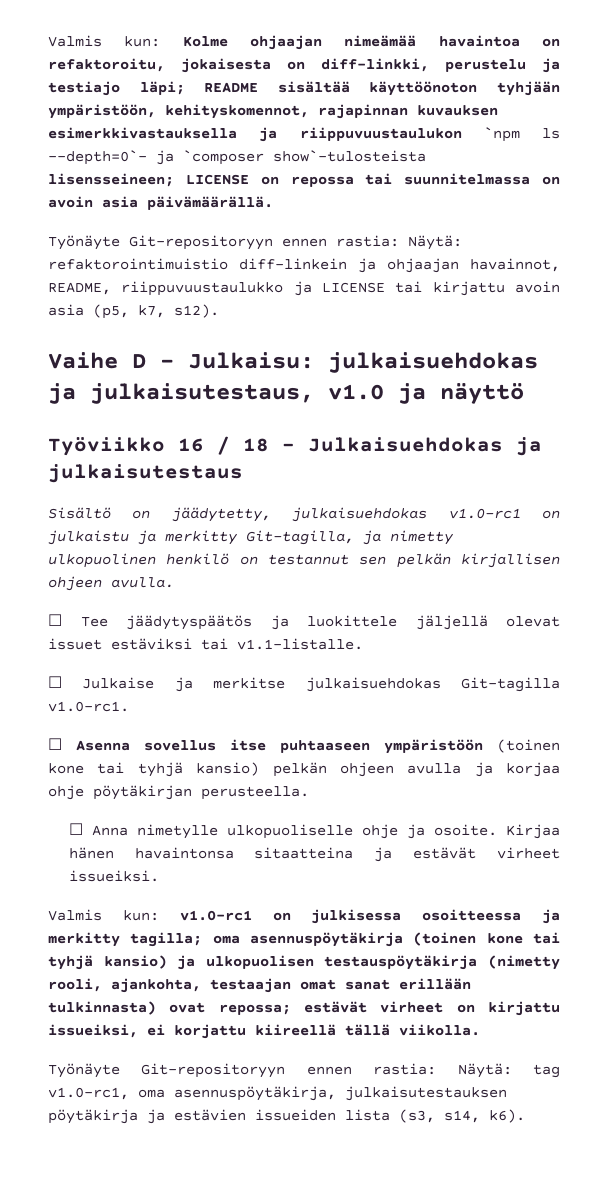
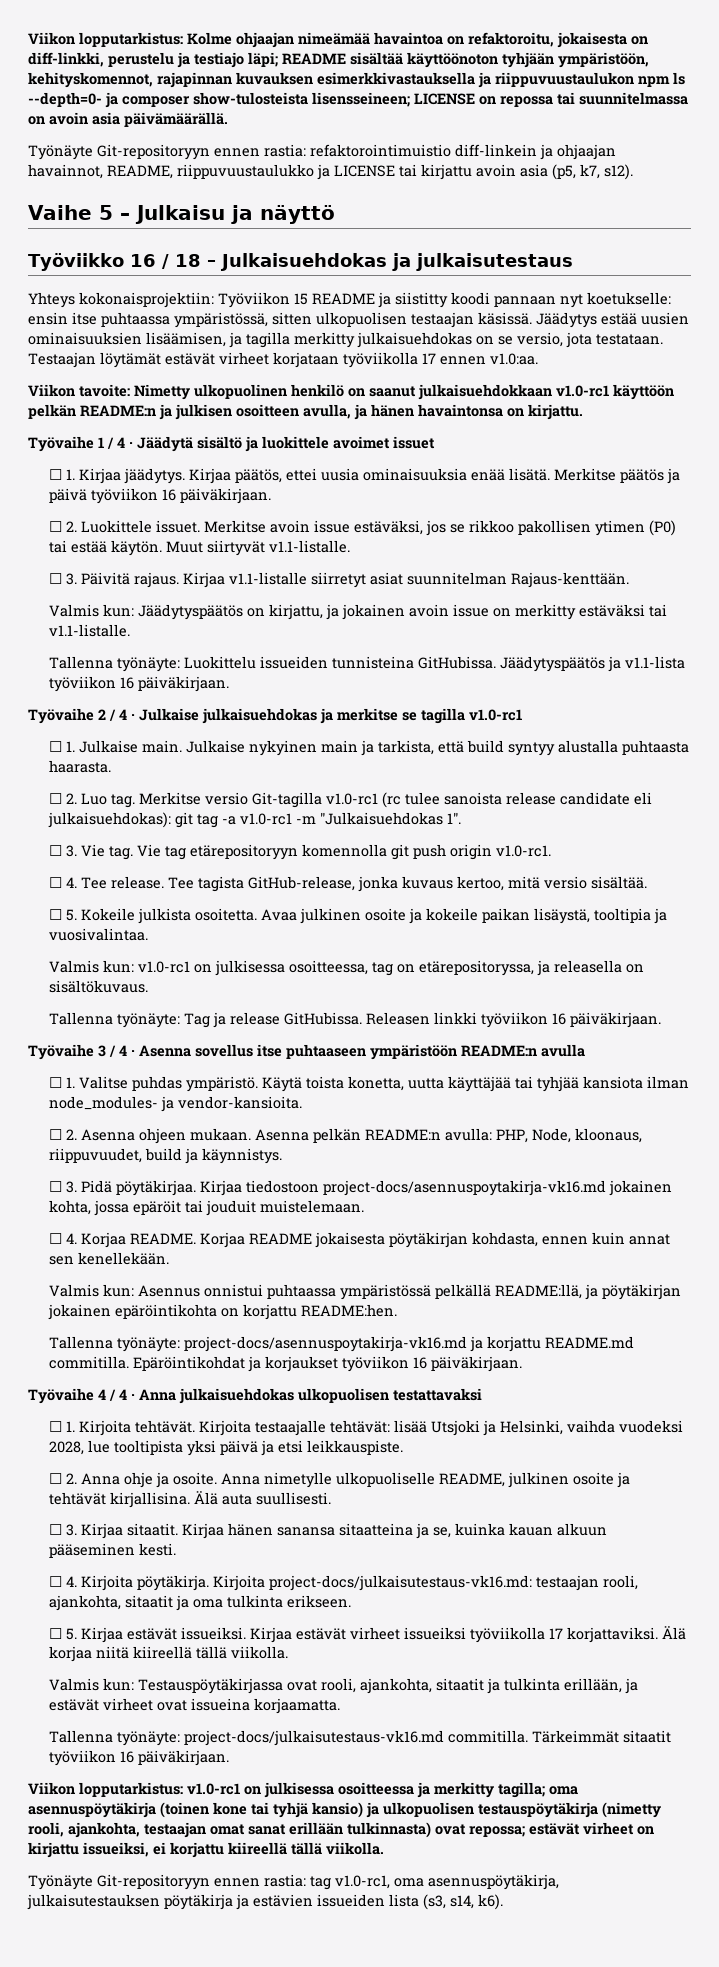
[48,35,161,47] Valmis kun: -> [28,32,183,47] Viikon lopputarkistus:
[483,127,560,142] [48,150,426,165] `npm ls --depth=0`- ja `composer show`-tulosteista -> [638,72,685,87] [28,92,308,108] npm ls --depth=0- ja composer show-tulosteista
[408,235,462,250] Näytä: -> (306, 150) none
[132,352,538,373] [48,383,384,404] D – Julkaisu: julkaisuehdokas ja julkaisutestaus, v1.0 -> [98,205,225,224] 5 – Julkaisu
[48,507,560,522] [48,530,454,545] [48,553,560,568] [48,576,174,591] [48,614,560,630] [48,638,363,650] [48,676,560,692] [48,701,129,712] [48,738,62,750] Sisältö on jäädytetty, julkaisuehdokas v1.0-rc1 on julkaistu ja merkitty Git-tagilla, ja nimetty ulkopuolinen henkilö on testannut sen pelkän kirjallisen ohjeen avulla. // ☐ Tee jäädytyspäätös ja luokittele jäljellä olevat issuet estäviksi tai v1.1-listalle. // ☐ Julkaise ja merkitse julkaisuehdokas Git-tagilla v1.0-rc1. // ☐ -> [28,292,671,308] [28,312,689,328] [28,332,663,348] [28,352,538,368] [28,384,674,400] [28,404,583,420] [28,436,435,452] [49,468,681,484] [49,488,272,504] [49,520,677,536] [49,540,351,556] [49,572,630,588] [49,604,668,620] [49,624,131,637] [49,656,686,672] [49,676,230,692] [28,708,522,724] [49,740,690,756] [49,760,112,773] [49,792,653,808] [48,812,462,828] [49,844,552,860] [49,876,648,892] [49,908,668,924] [49,928,149,941] [49,960,645,976] [49,980,149,993] [49,1012,662,1028] [28,1044,135,1060] Yhteys kokonaisprojektiin: Työviikon 15 README ja siistitty koodi pannaan nyt koetukselle: ensin itse puhtaassa ympäristössä, sitten ulkopuolisen testaajan käsissä. Jäädytys estää uusien ominaisuuksien lisäämisen, ja tagilla merkitty julkaisuehdokas on se versio, jota testataan. Testaajan löytämät estävät virheet korjataan työviikolla 17 ennen v1.0:aa. // Viikon tavoite: Nimetty ulkopuolinen henkilö on saanut julkaisuehdokkaan v1.0-rc1 käyttöön pelkän README:n ja julkisen osoitteen avulla, ja hänen havaintonsa on kirjattu. // Työvaihe 1 / 4 · Jäädytä sisältö ja luokittele avoimet issuet // ☐ 1. Kirjaa jäädytys. Kirjaa päätös, ettei uusia ominaisuuksia enää lisätä. Merkitse päätös ja päivä työviikon 16 päiväkirjaan. // ☐ 2. Luokittele issuet. Merkitse avoin issue estäväksi, jos se rikkoo pakollisen ytimen (P0) tai estää käytön. Muut siirtyvät v1.1-listalle. // ☐ 3. Päivitä rajaus. Kirjaa v1.1-listalle siirretyt asiat suunnitelman Rajaus-kenttään. // Valmis kun: Jäädytyspäätös on kirjattu, ja jokainen avoin issue on merkitty estäväksi tai v1.1-listalle. // Tallenna työnäyte: Luokittelu issueiden tunnisteina GitHubissa. Jäädytyspäätös ja v1.1-lista työviikon 16 päiväkirjaan. // Työvaihe 2 / 4 · Julkaise julkaisuehdokas ja merkitse se tagilla v1.0-rc1 // ☐ 1. Julkaise main. Julkaise nykyinen main ja tarkista, että build syntyy alustalla puhtaasta haarasta. // ☐ 2. Luo tag. Merkitse versio Git-tagilla v1.0-rc1 (rc tulee sanoista release candidate eli julkaisuehdokas): git tag -a v1.0-rc1 -m "Julkaisuehdokas 1". // ☐ 3. Vie tag. Vie tag etärepositoryyn komennolla git push origin v1.0-rc1. // ☐ 4. Tee release. Tee tagista GitHub-release, jonka kuvaus kertoo, mitä versio sisältää. // ☐ 5. Kokeile julkista osoitetta. Avaa julkinen osoite ja kokeile paikan lisäystä, tooltipia ja vuosivalintaa. // Valmis kun: v1.0-rc1 on julkisessa osoitteessa, tag on etärepositoryssa, ja releasella on sisältökuvaus. // Tallenna työnäyte: Tag ja release GitHubissa. Releasen linkki työviikon 16 päiväkirjaan. // Työvaihe 3 / 4 ·
[497,739,560,753] [48,762,560,777] [48,785,309,800] [68,823,497,839] (toinen kone tai tyhjä kansio) pelkän ohjeen avulla ja korjaa ohje pöytäkirjan perusteella. // ☐ Anna nimetylle ulkopuoliselle ohje ja osoite. -> [461,1044,585,1057] [49,1076,690,1092] [49,1096,303,1112] [49,1128,643,1144] [49,1148,283,1164] [49,1180,673,1196] [49,1200,365,1216] [49,1232,671,1248] [49,1252,170,1265] [49,1284,682,1300] [48,1304,398,1320] [49,1336,635,1352] [49,1356,523,1372] [28,1388,482,1404] [49,1420,684,1436] [49,1440,404,1456] [49,1472,631,1488] [49,1491,332,1508] [49,1523,179,1539] README:n avulla // ☐ 1. Valitse puhdas ympäristö. Käytä toista konetta, uutta käyttäjää tai tyhjää kansiota ilman node_modules- ja vendor-kansioita. // ☐ 2. Asenna ohjeen mukaan. Asenna pelkän README:n avulla: PHP, Node, kloonaus, riippuvuudet, build ja käynnistys. // ☐ 3. Pidä pöytäkirjaa. Kirjaa tiedostoon project-docs/asennuspoytakirja-vk16.md jokainen kohta, jossa epäröit tai jouduit muistelemaan. // ☐ 4. Korjaa README. Korjaa README jokaisesta pöytäkirjan kohdasta, ennen kuin annat sen kenellekään. // Valmis kun: Asennus onnistui puhtaassa ympäristössä pelkällä README:llä, ja pöytäkirjan jokainen epäröintikohta on korjattu README:hen. // Tallenna työnäyte: project-docs/asennuspoytakirja-vk16.md ja korjattu README.md commitilla. Epäröintikohdat ja korjaukset työviikon 16 päiväkirjaan. // Työvaihe 4 / 4 · Anna julkaisuehdokas ulkopuolisen testattavaksi // ☐ 1. Kirjoita tehtävät. Kirjoita testaajalle tehtävät: lisää Utsjoki ja Helsinki, vaihda vuodeksi 2028, lue tooltipista yksi päivä ja etsi leikkauspiste. // ☐ 2. Anna ohje ja osoite. Anna nimetylle ulkopuoliselle README, julkinen osoite ja tehtävät kirjallisina. Älä auta suullisesti. // ☐ 3. Kirjaa sitaatit.
[134,847,234,859] havaintonsa -> [277,1527,336,1536] sanansa
[413,847,560,859] [68,870,159,882] [48,909,159,921] estävät virheet issueiksi. // Valmis kun: -> [433,1523,608,1538] [49,1543,177,1558] [49,1575,639,1591] [49,1595,352,1611] [49,1626,687,1643] [49,1646,289,1662] [49,1678,639,1694] [49,1698,341,1714] [49,1730,672,1746] [49,1750,230,1766] [28,1782,183,1797] se, kuinka kauan alkuun pääseminen kesti. // ☐ 4. Kirjoita pöytäkirja. Kirjoita project-docs/julkaisutestaus-vk16.md: testaajan rooli, ajankohta, sitaatit ja oma tulkinta erikseen. // ☐ 5. Kirjaa estävät issueiksi. Kirjaa estävät virheet issueiksi työviikolla 17 korjattaviksi. Älä korjaa niitä kiireellä tällä viikolla. // Valmis kun: Testauspöytäkirjassa ovat rooli, ajankohta, sitaatit ja tulkinta erillään, ja estävät virheet ovat issueina korjaamatta. // Tallenna työnäyte: project-docs/julkaisutestaus-vk16.md commitilla. Tärkeimmät sitaatit työviikon 16 päiväkirjaan. // Viikon lopputarkistus:
[457,1063,512,1078] Näytä: -> (306, 1880) none

